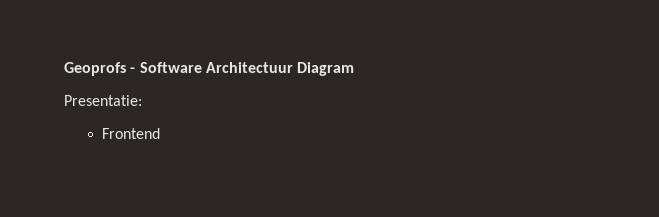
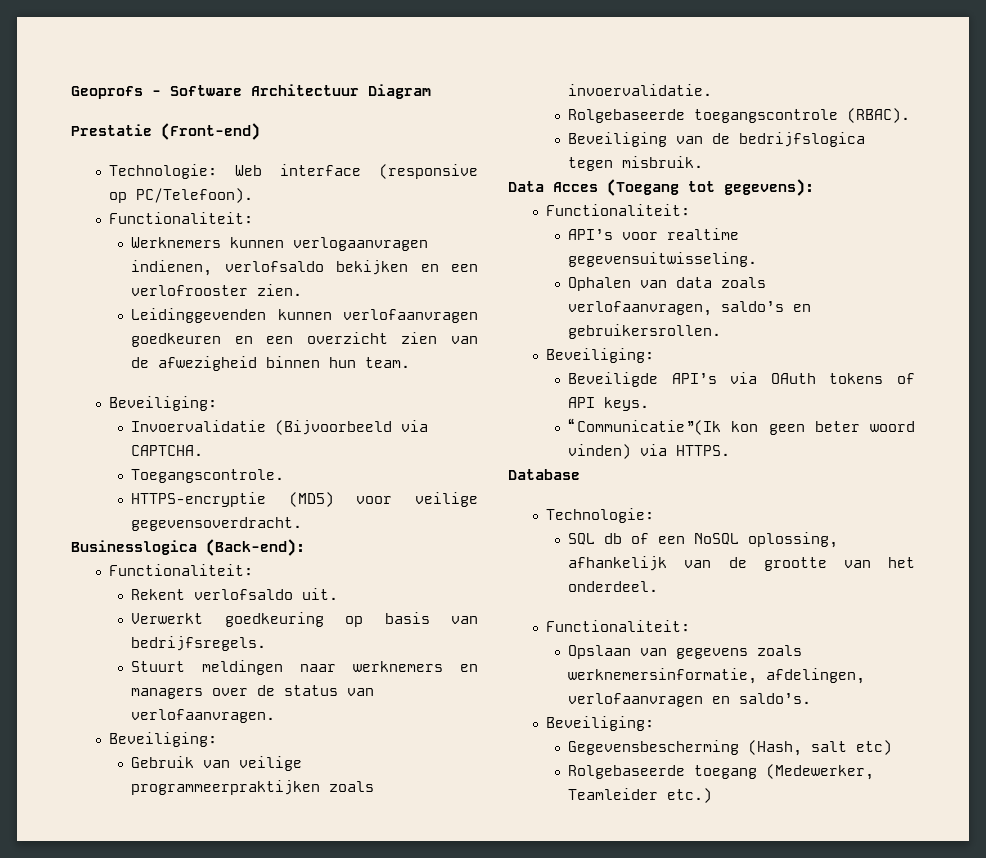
[64,95,142,106] [102,128,161,139] Presentatie: // Frontend -> [71,123,260,140] [109,164,478,179] [109,188,254,203] [109,212,254,224] [131,237,429,251] [131,260,478,276] [131,284,303,296] [131,308,478,323] [131,332,478,347] [131,356,411,371] [109,396,218,411] [131,420,429,435] [131,445,204,456] [131,469,285,483] [131,492,478,507] [131,517,303,531] [71,539,305,556] [109,564,254,576] [131,588,339,600] [131,612,478,627] [131,636,267,651] [131,660,478,675] [131,685,375,699] [131,709,276,723] [109,732,218,747] [131,756,303,771] [131,780,375,795] [568,84,713,96] [568,108,911,123] [568,132,866,147] [568,156,704,171] [508,179,814,196] [546,204,691,216] [568,228,740,240] [568,252,758,267] [568,277,767,291] [568,301,812,316] [568,324,722,339] [546,348,655,363] [568,372,915,387] [568,397,650,411] [568,418,915,435] [568,444,731,459] [508,469,580,480] [546,508,655,523] [568,532,839,548] [568,556,915,571] [568,581,659,592] [546,620,691,632] [568,645,803,659] [568,668,866,684] [568,693,812,707] [546,716,655,731] [568,740,893,756] [568,764,875,780] [568,788,713,803] Prestatie (Front-end) // Technologie: Web interface (responsive op PC/Telefoon). // Functionaliteit: // Werknemers kunnen verlogaanvragen indienen, verlofsaldo bekijken en een verlofrooster zien. // Leidinggevenden kunnen verlofaanvragen goedkeuren en een overzicht zien van de afwezigheid binnen hun team. // Beveiliging: // Invoervalidatie (Bijvoorbeeld via CAPTCHA. // Toegangscontrole. // HTTPS-encryptie (MD5) voor veilige gegevensoverdracht. // Businesslogica (Back-end): // Functionaliteit: // Rekent verlofsaldo uit. // Verwerkt goedkeuring op basis van bedrijfsregels. // Stuurt meldingen naar werknemers en managers over de status van verlofaanvragen. // Beveiliging: // Gebruik van veilige programmeerpraktijken zoals invoervalidatie. // Rolgebaseerde toegangscontrole (RBAC). // Beveiliging van de bedrijfslogica tegen misbruik. // Data Acces (Toegang tot gegevens): // Functionaliteit: // API’s voor realtime gegevensuitwisseling. // Ophalen van data zoals verlofaanvragen, saldo’s en gebruikersrollen. // Beveiliging: // Beveiligde API’s via OAuth tokens of API keys. // “Communicatie”(Ik kon geen beter woord vinden) via HTTPS. // Database // Technologie: // SQL db of een NoSQL oplossing, afhankelijk van de grootte van het onderdeel. // Functionaliteit: // Opslaan van gegevens zoals werknemersinformatie, afdelingen, verlofaanvragen en saldo’s. // Beveiliging: // Gegevensbescherming (Hash, salt etc) // Rolgebaseerde toegang (Medewerker, Teamleider etc.)

